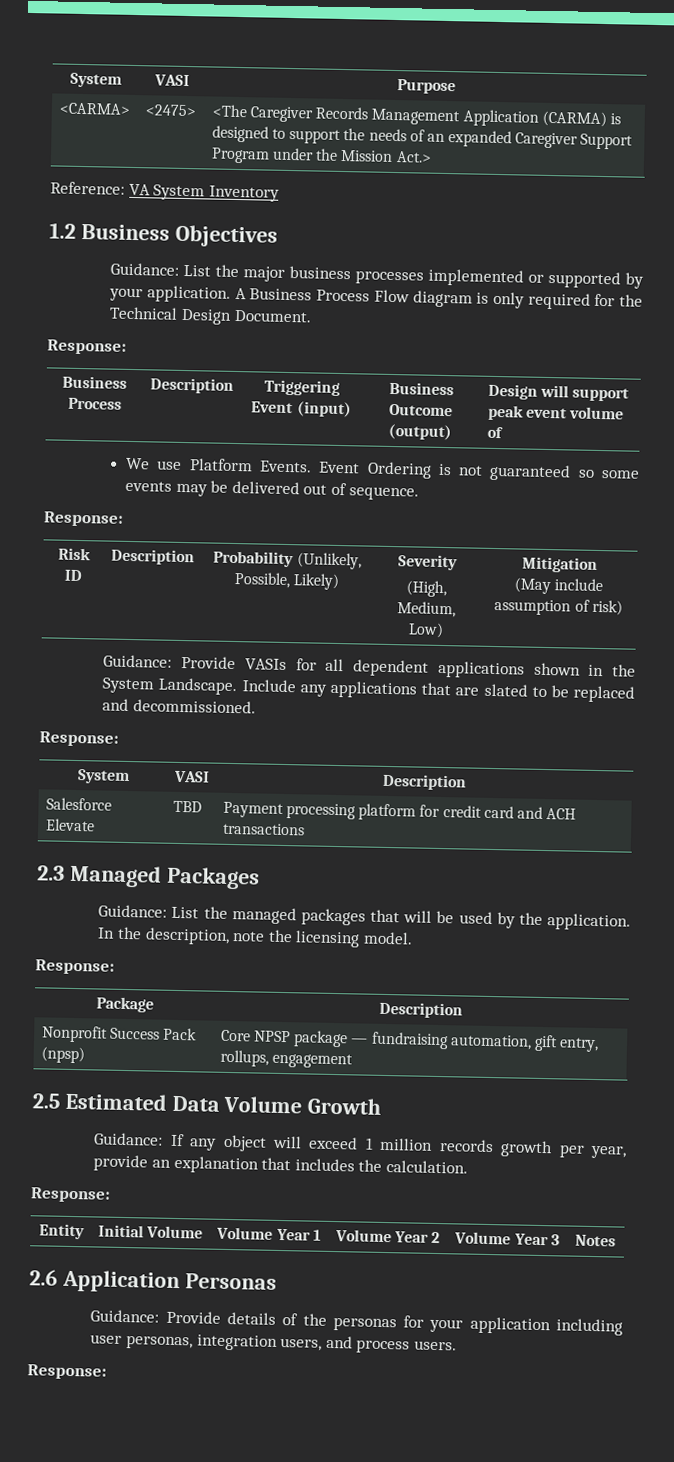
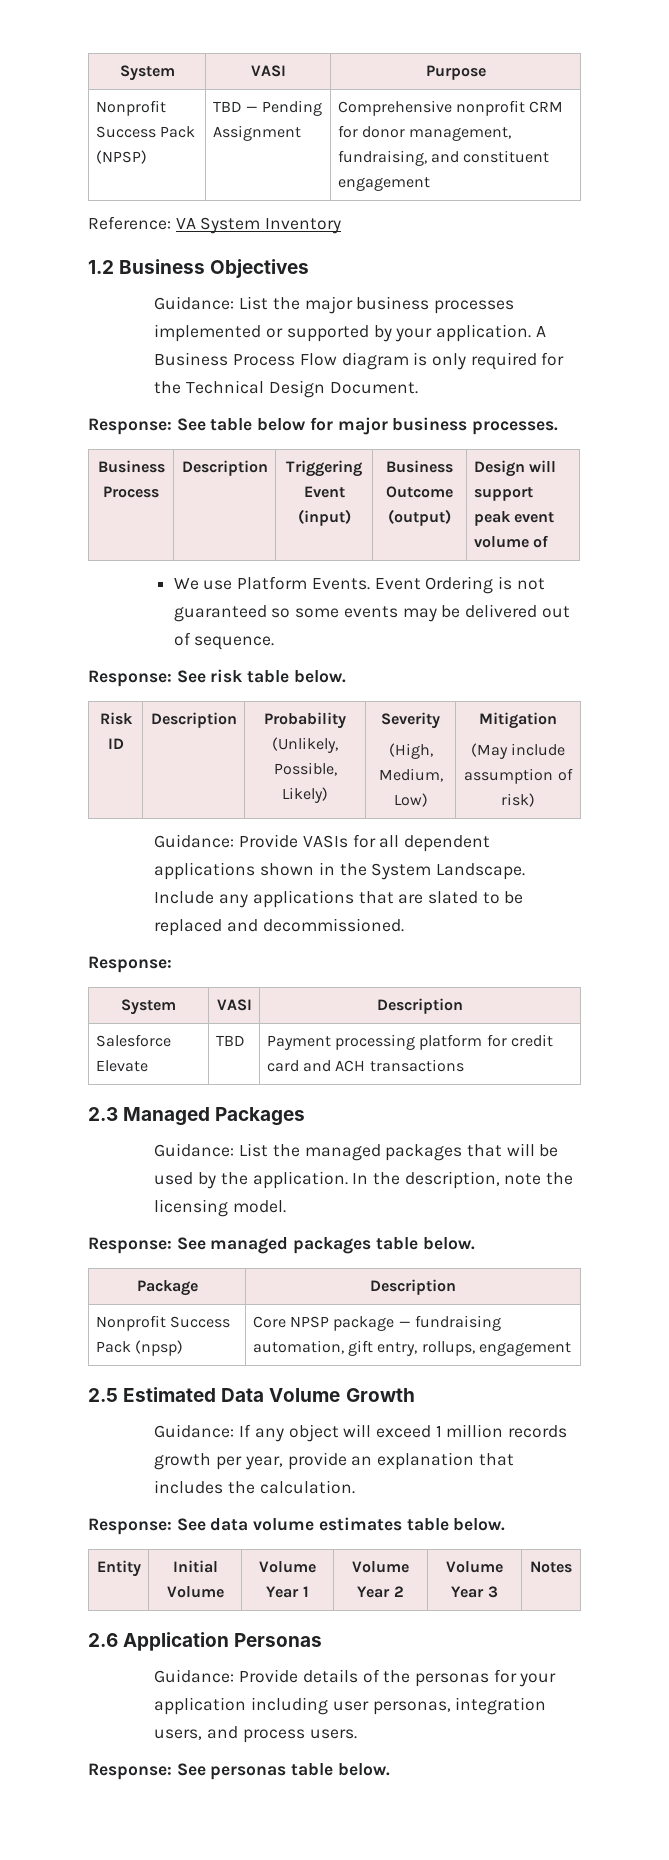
[58,102,131,115] [144,104,196,117] [211,104,621,128] [211,125,634,150] [210,147,432,164] <CARMA> | <2475> | <The Caregiver Records Management Application (CARMA) is designed to support the needs of an expanded Caregiver Support Program under the Mission Act.> -> [95,100,166,116] [95,126,195,138] [95,150,147,164] [212,100,323,116] [212,125,301,141] [337,100,564,116] [337,125,512,141] [337,150,550,166] [337,177,430,191] Nonprofit Success Pack (NPSP) | TBD — Pending Assignment | Comprehensive nonprofit CRM for donor management, fundraising, and constituent engagement
(127, 347) none -> [176,417,559,435] See table below for major business processes.
(124, 519) none -> [176,669,346,683] See risk table below.
(115, 967) none -> [176,1237,475,1254] See managed packages table below.
(111, 1195) none -> [176,1517,506,1531] See data volume estimates table below.
(107, 1372) none -> [176,1763,390,1780] See personas table below.

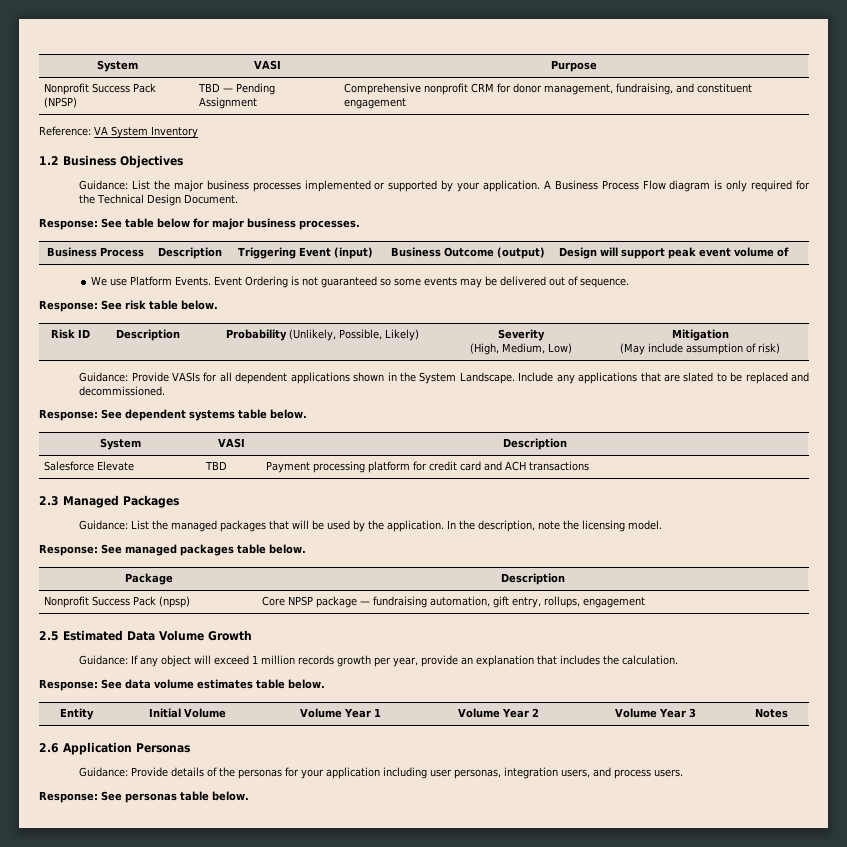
(172, 964) none -> [101,409,307,421] See dependent systems table below.

